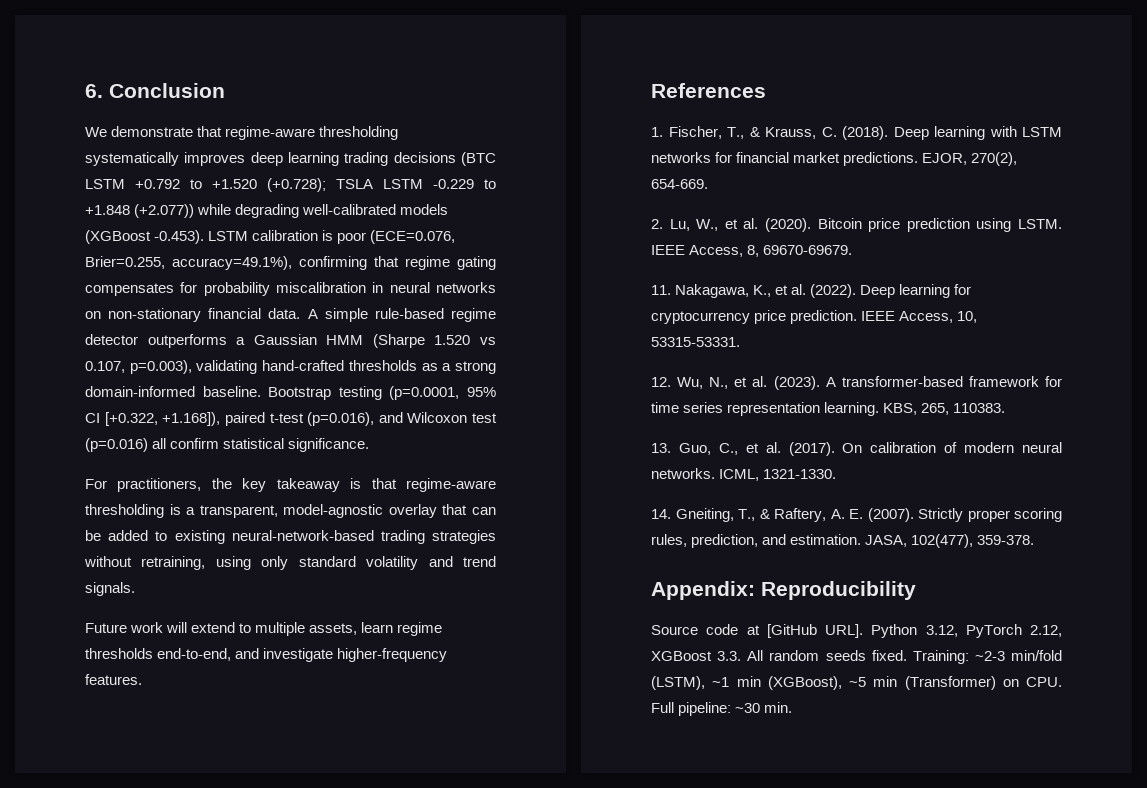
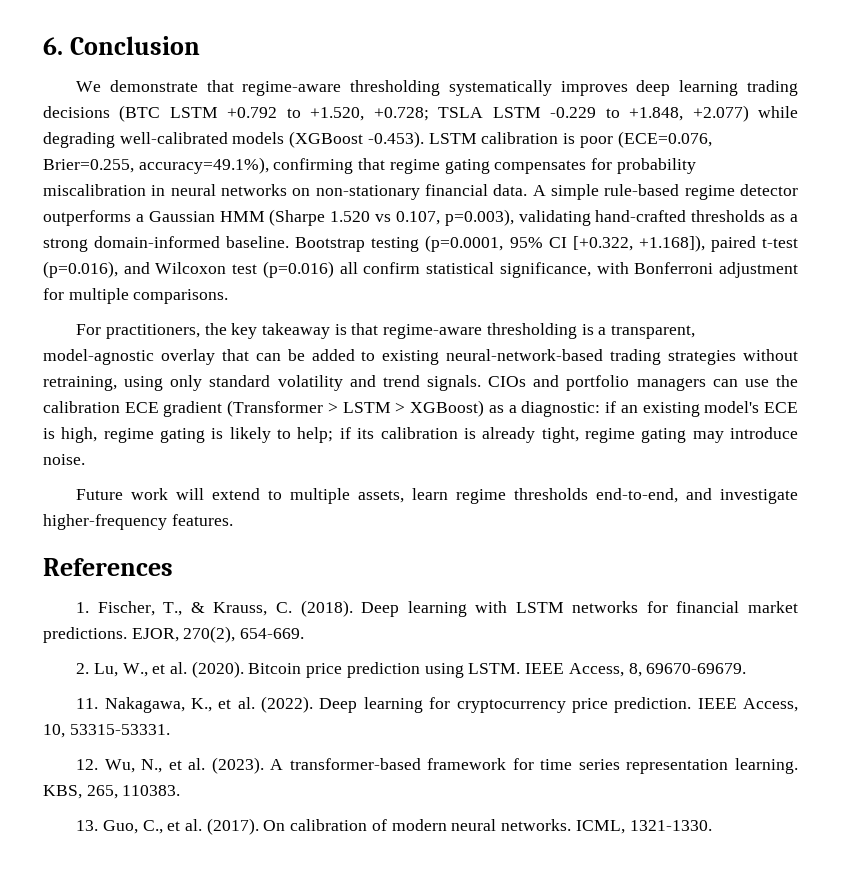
[212,178,326,192] +1.520 (+0.728); -> [310,107,429,121] +1.520, +0.728;
[85,204,195,218] +1.848 (+2.077)) -> [629,105,749,122] +1.848, +2.077)
[288,438,370,452] significance. -> [499,262,799,278] [43,288,229,304] significance, with Bonferroni adjustment for multiple comparisons.
(135, 589) none -> [488,375,798,391] [43,400,799,417] [43,427,799,443] [43,454,85,465] CIOs and portfolio managers can use the calibration ECE gradient (Transformer > LSTM > XGBoost) as a diagnostic: if an existing model's ECE is high, regime gating is likely to help; if its calibration is already tight, regime gating may introduce noise.
[651,508,1062,522] [651,534,1035,548] [651,581,916,600] [651,624,1062,638] [651,650,1062,664] [651,676,1062,690] [651,702,793,716] // 14. Gneiting, T., & Raftery, A. E. (2007). Strictly proper scoring rules, prediction, and estimation. JASA, 102(477), 359-378. // Appendix: Reproducibility // Source code at [GitHub URL]. Python 3.12, PyTorch 2.12, XGBoost 3.3. All random seeds fixed. Training: ~2-3 min/fold (LSTM), ~1 min (XGBoost), ~5 min (Transformer) on CPU. Full pipeline: ~30 min. -> (712, 825) none

